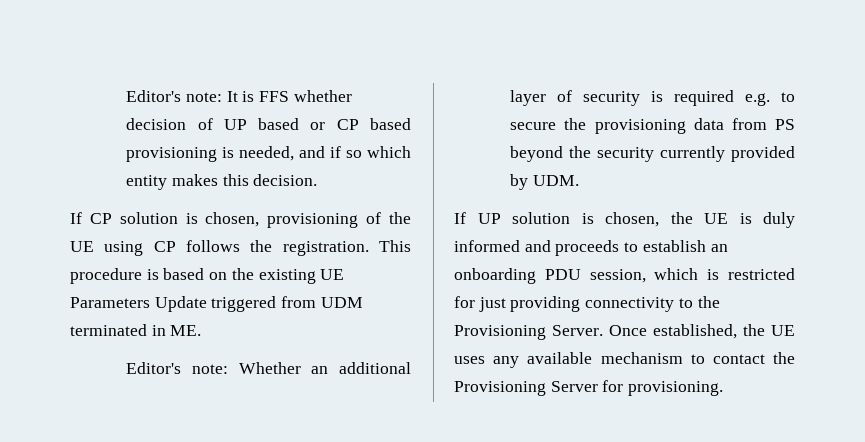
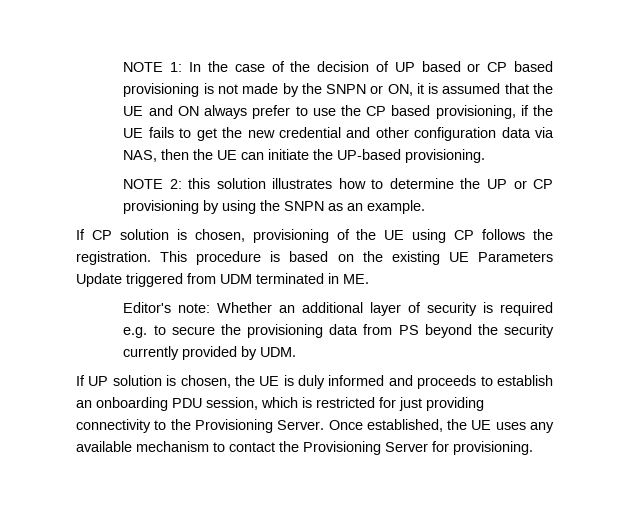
[126,90,352,102] Editor's note: It is FFS whether -> [123,61,311,72] NOTE 1: In the case of the
[239,146,411,161] [126,174,318,190] needed, and if so which entity makes this decision. -> [217,83,553,97] [123,105,554,119] [123,127,555,141] [123,149,486,163] [123,178,553,189] [123,200,426,214] not made by the SNPN or ON, it is assumed that the UE and ON always prefer to use the CP based provisioning, if the UE fails to get the new credential and other configuration data via NAS, then the UE can initiate the UP-based provisioning. // NOTE 2: this solution illustrates how to determine the UP or CP provisioning by using the SNPN as an example.

